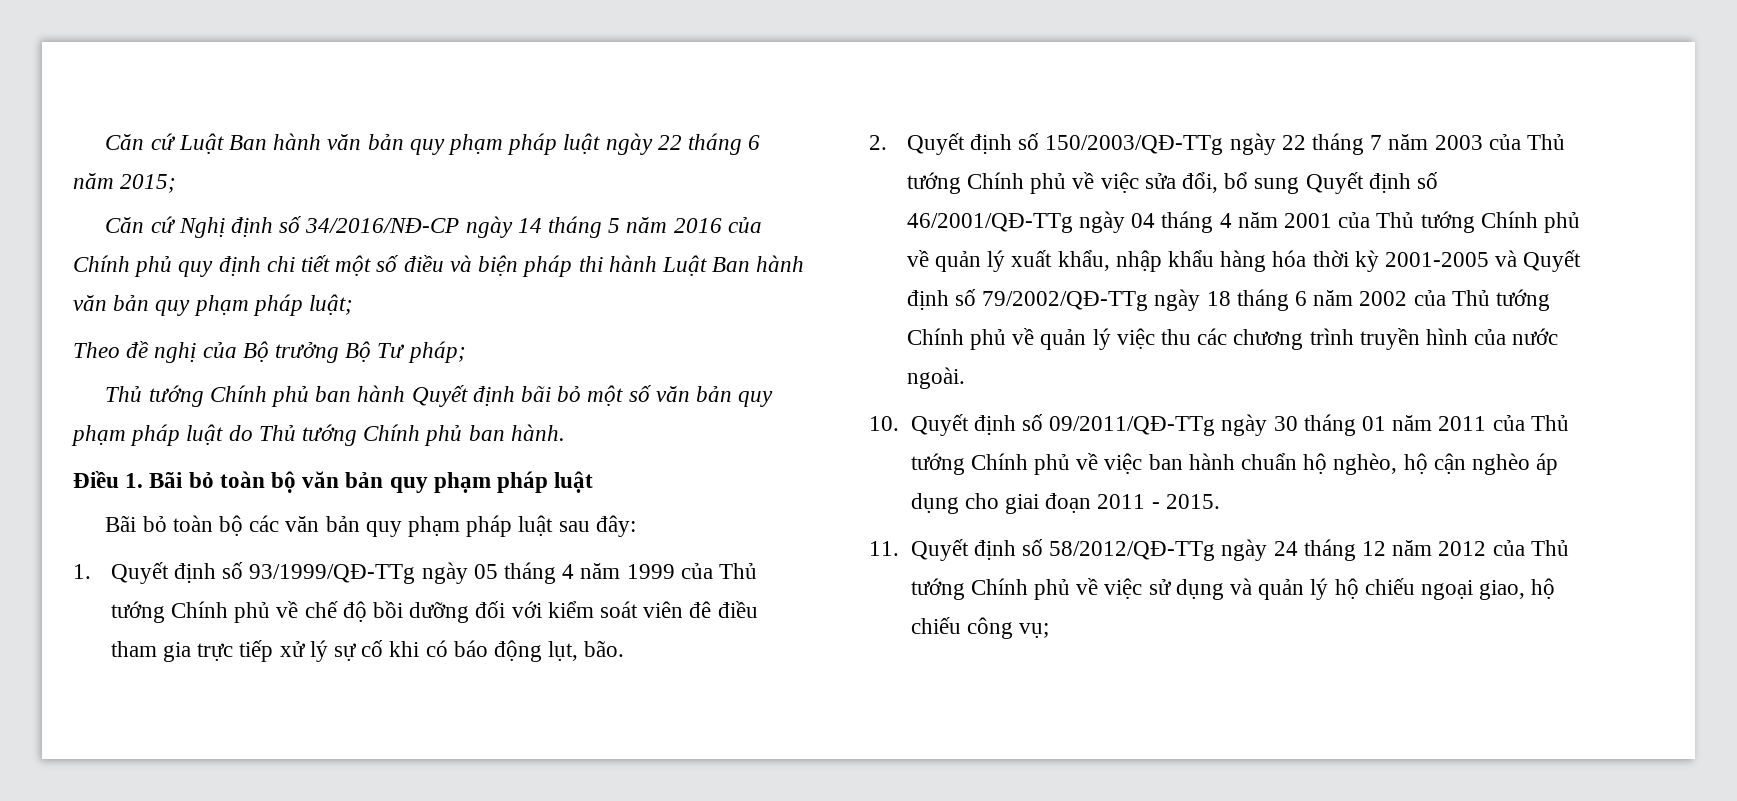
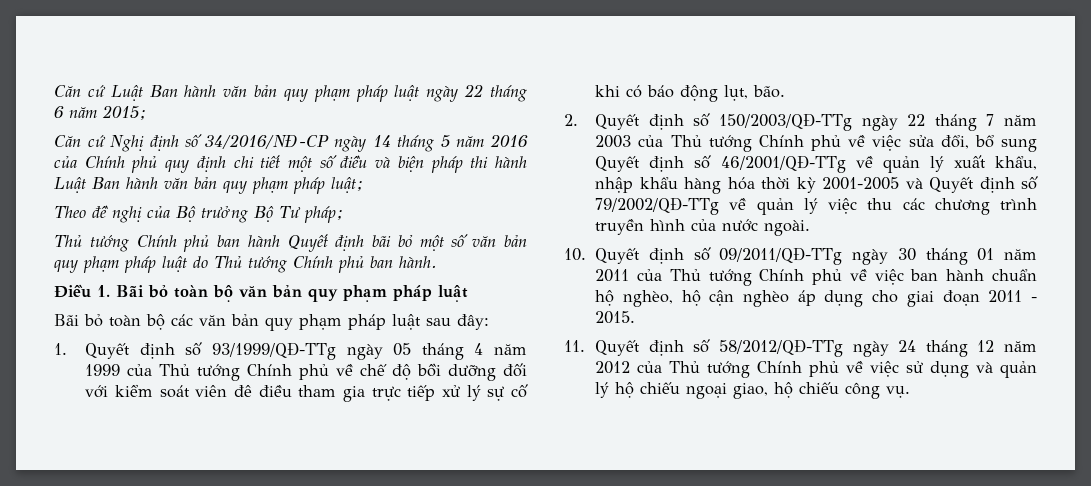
[1078,211,1581,233] ngày 04 tháng 4 năm 2001 của Thủ tướng Chính phủ -> (846, 164) none
[1154,289,1551,311] [906,328,1006,350] ngày 18 tháng 6 năm 2002 của Thủ tướng Chính phủ -> (720, 206) none
[1018,623,1049,638] vụ; -> [886,386,911,398] vụ.

